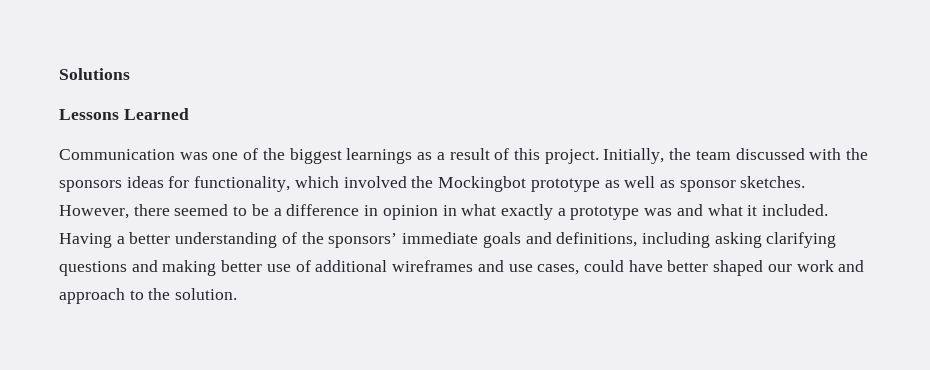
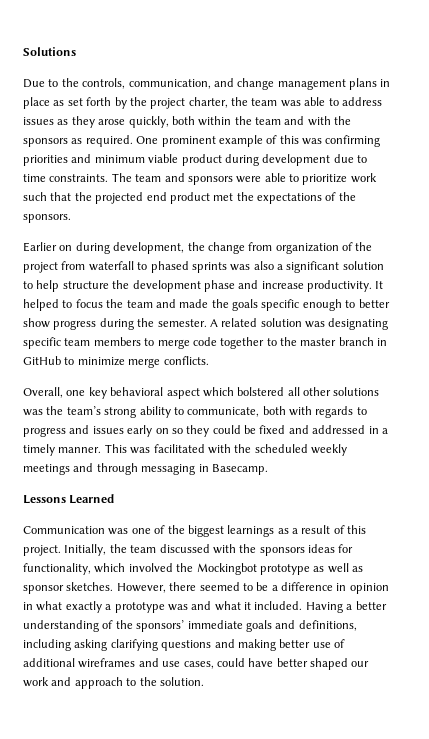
(130, 74) none -> [23,78,391,90] [23,97,382,109] [23,116,352,128] [23,135,381,147] [23,154,367,166] [23,173,377,185] [23,192,356,204] [23,214,71,223] [23,242,373,254] [23,261,384,273] [23,280,384,292] [23,299,390,311] [23,318,389,330] [23,337,388,349] [23,356,209,368] [23,387,380,399] [23,406,367,418] [23,425,388,437] [23,444,347,456] [23,463,268,475] // Due to the controls, communication, and change management plans in place as set forth by the project charter, the team was able to address issues as they arose quickly, both within the team and with the sponsors as required. One prominent example of this was confirming priorities and minimum viable product during development due to time constraints. The team and sponsors were able to prioritize work such that the projected end product met the expectations of the sponsors. // Earlier on during development, the change from organization of the project from waterfall to phased sprints was also a significant solution to help structure the development phase and increase productivity. It helped to focus the team and made the goals specific enough to better show progress during the semester. A related solution was designating specific team members to merge code together to the master branch in GitHub to minimize merge conflicts. // Overall, one key behavioral aspect which bolstered all other solutions was the team’s strong ability to communicate, both with regards to progress and issues early on so they could be fixed and addressed in a timely manner. This was facilitated with the scheduled weekly meetings and through messaging in Basecamp.

